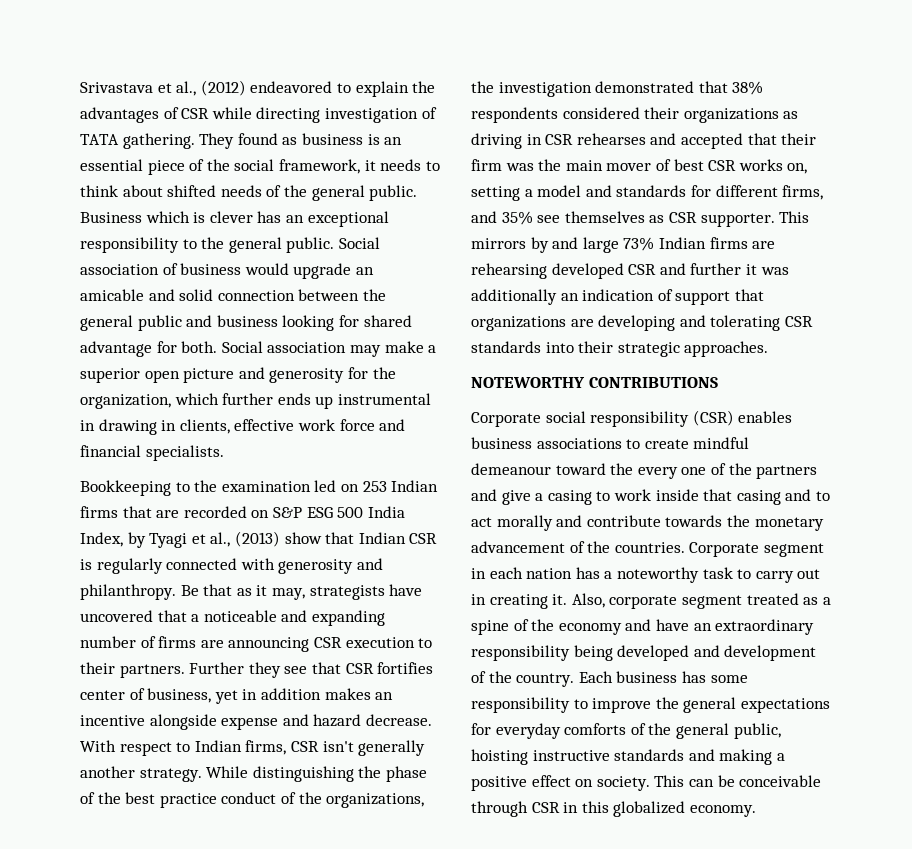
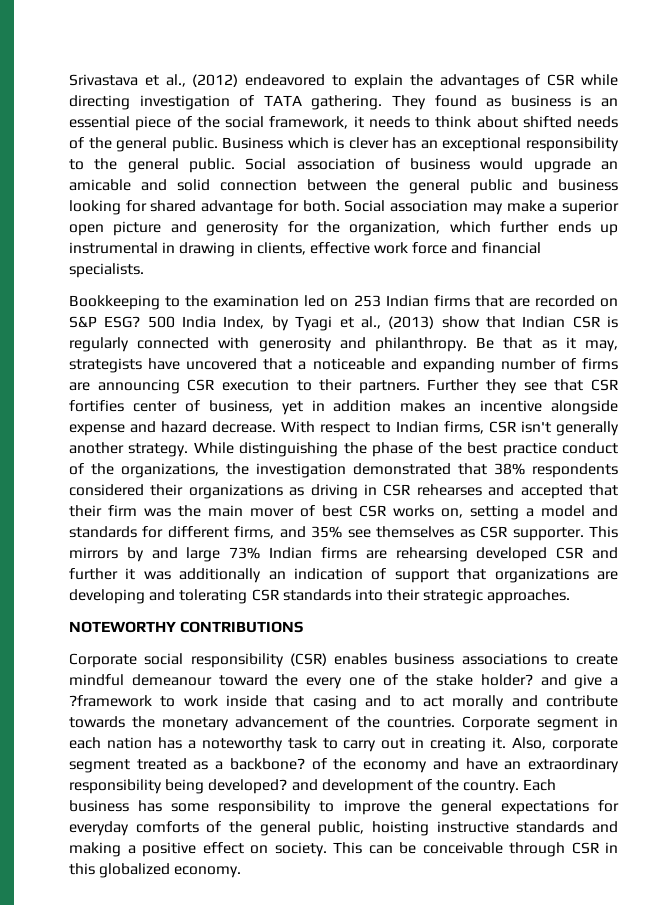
[306,507,333,518] ESG -> [104,316,141,328] ESG?
[756,465,818,479] partners -> [436,674,533,686] stake holder?
[547,490,592,505] casing -> [69,695,152,707] ?framework
[471,620,509,635] spine -> [229,758,305,770] backbone?
[617,645,690,661] developed -> [208,779,288,794] developed?

